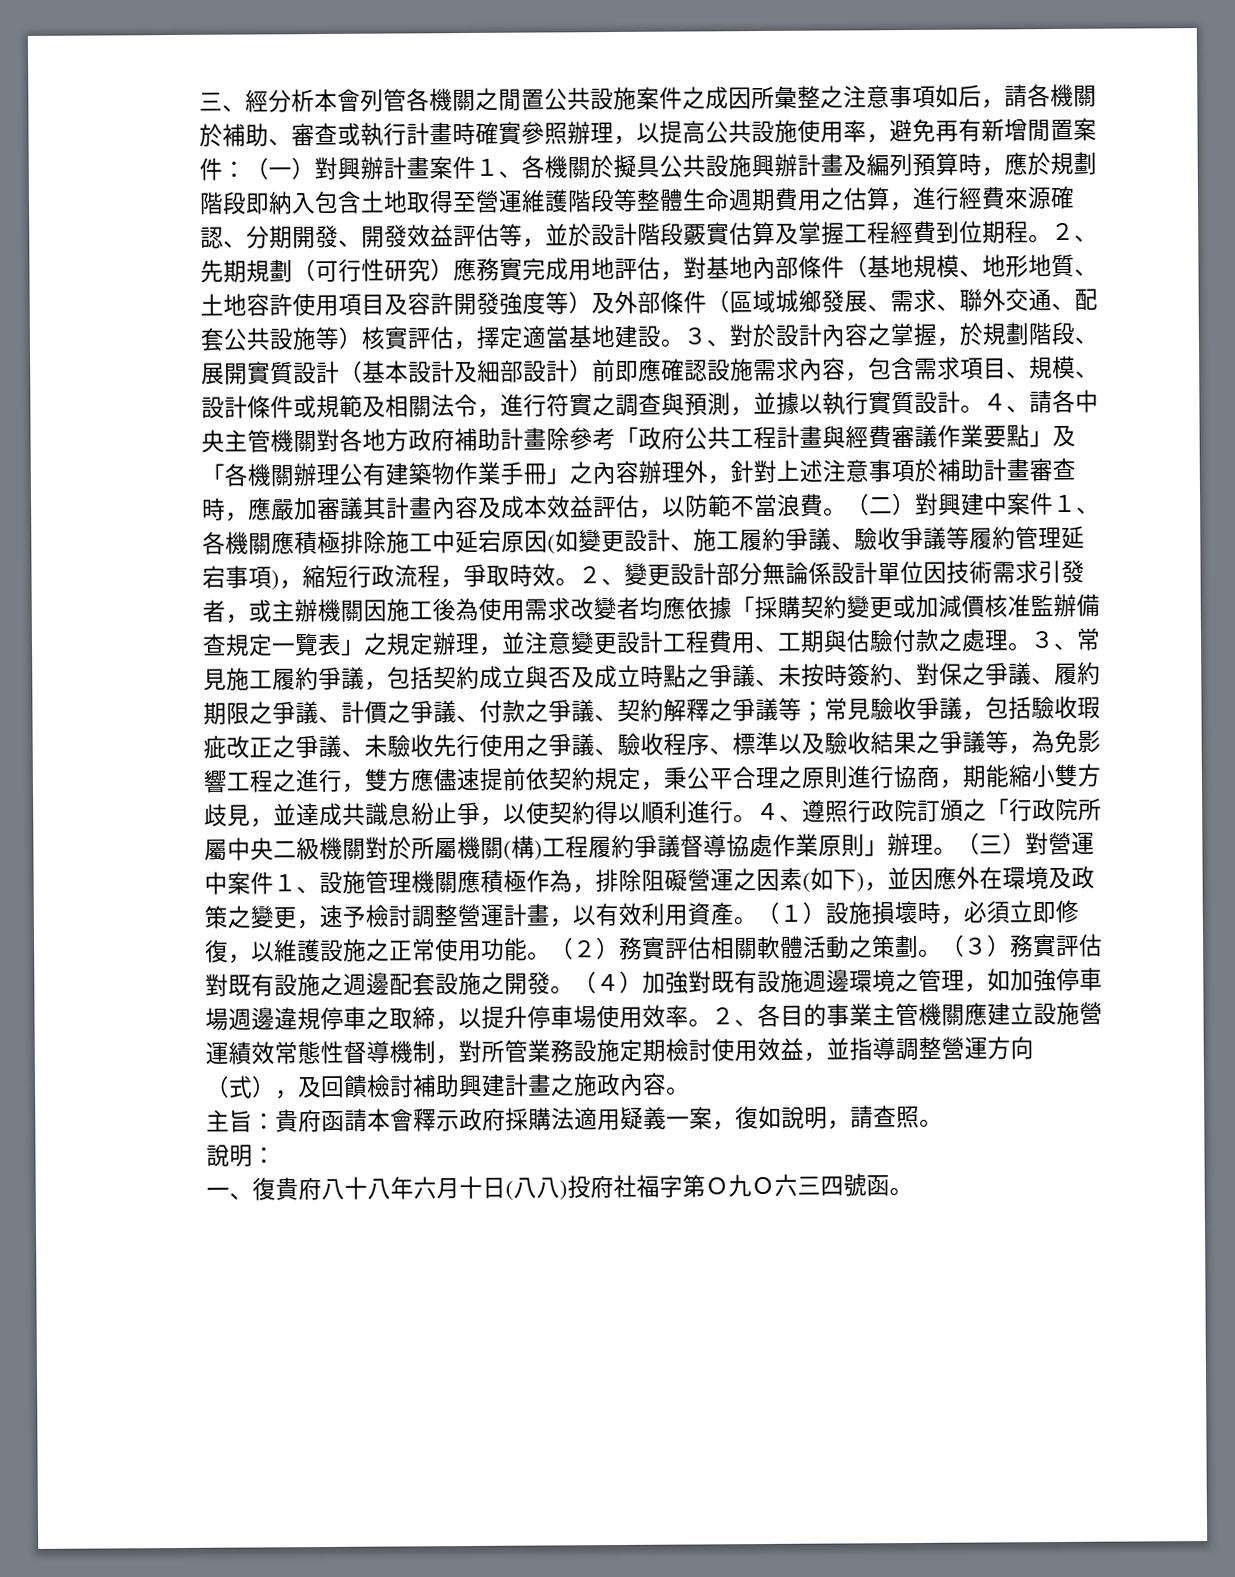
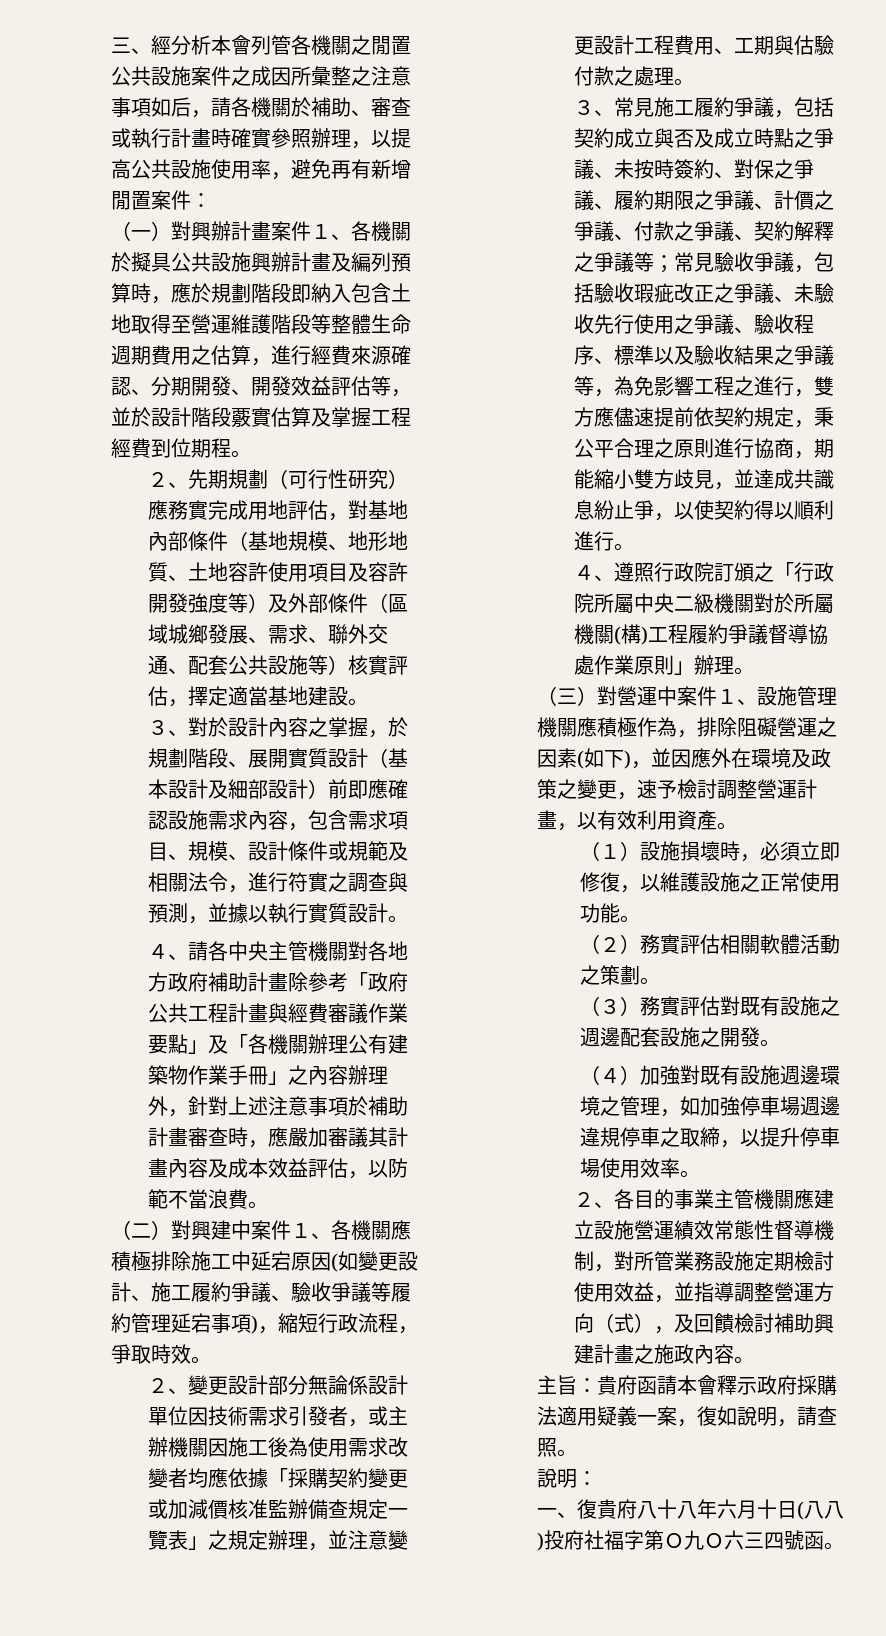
(247, 169) none -> (212, 200) //
(1053, 238) none -> (252, 454) //
(685, 342) none -> (368, 702) //
(985, 408) none -> (408, 919) //
(848, 511) none -> (268, 1205) //
(580, 581) none -> (212, 1360) //
(1033, 646) none -> (694, 82) //
(758, 818) none -> (634, 547) //
(958, 850) none -> (754, 671) //
(758, 920) none -> (738, 826) //
(552, 955) none -> (640, 919) //
(943, 952) none -> (660, 981) //
(575, 989) none -> (780, 1043) //
(713, 1022) none -> (700, 1174) //

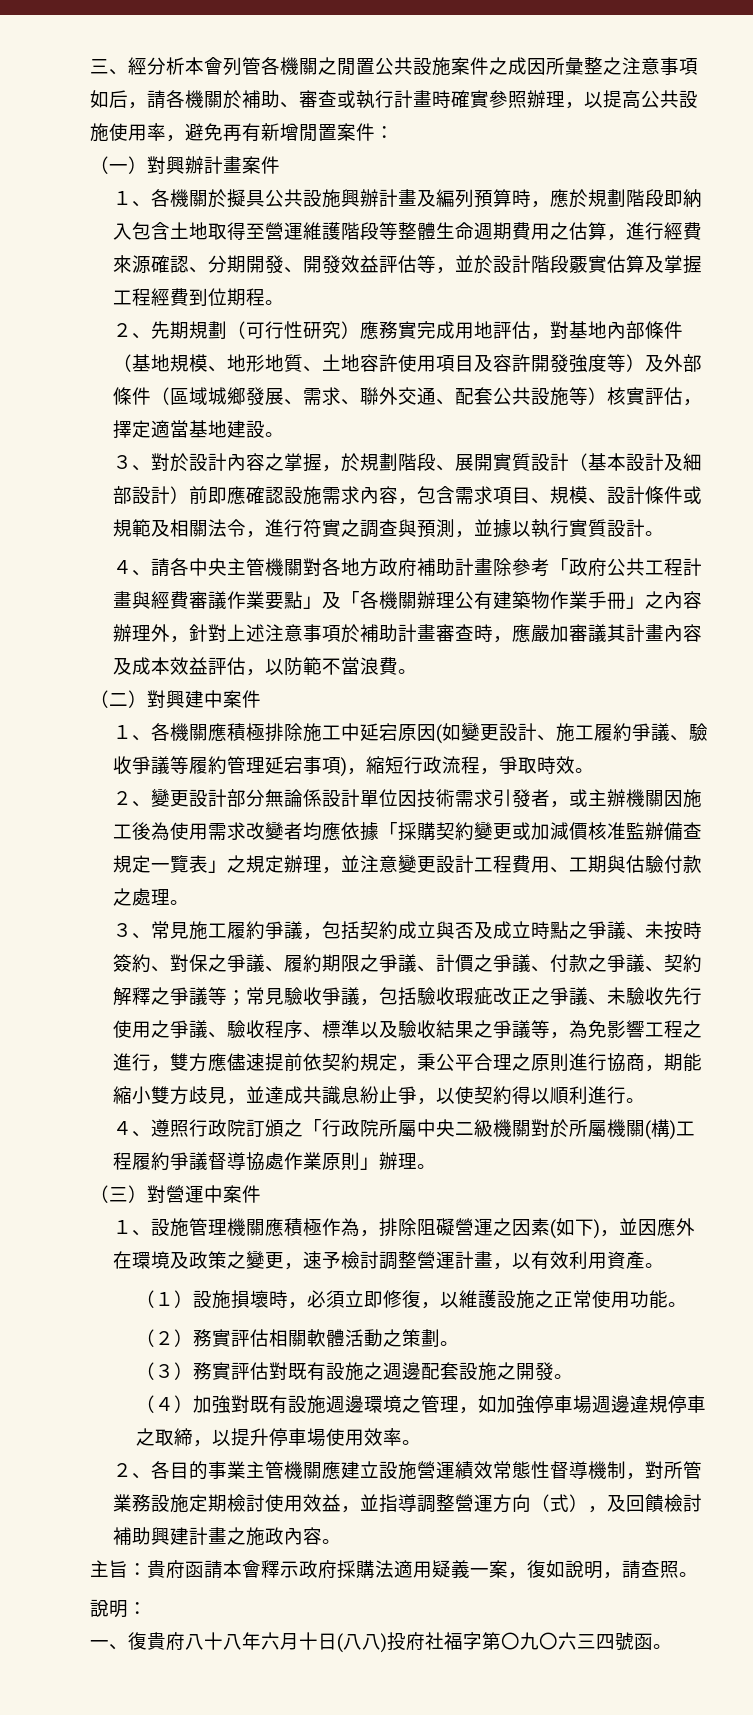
(312, 231) none -> (281, 165) //
(292, 1230) none -> (262, 699) //
(718, 696) none -> (262, 1194) //
[664,1530,725,1550] Ｏ九Ｏ -> [501,1632,559,1650] 〇九〇

